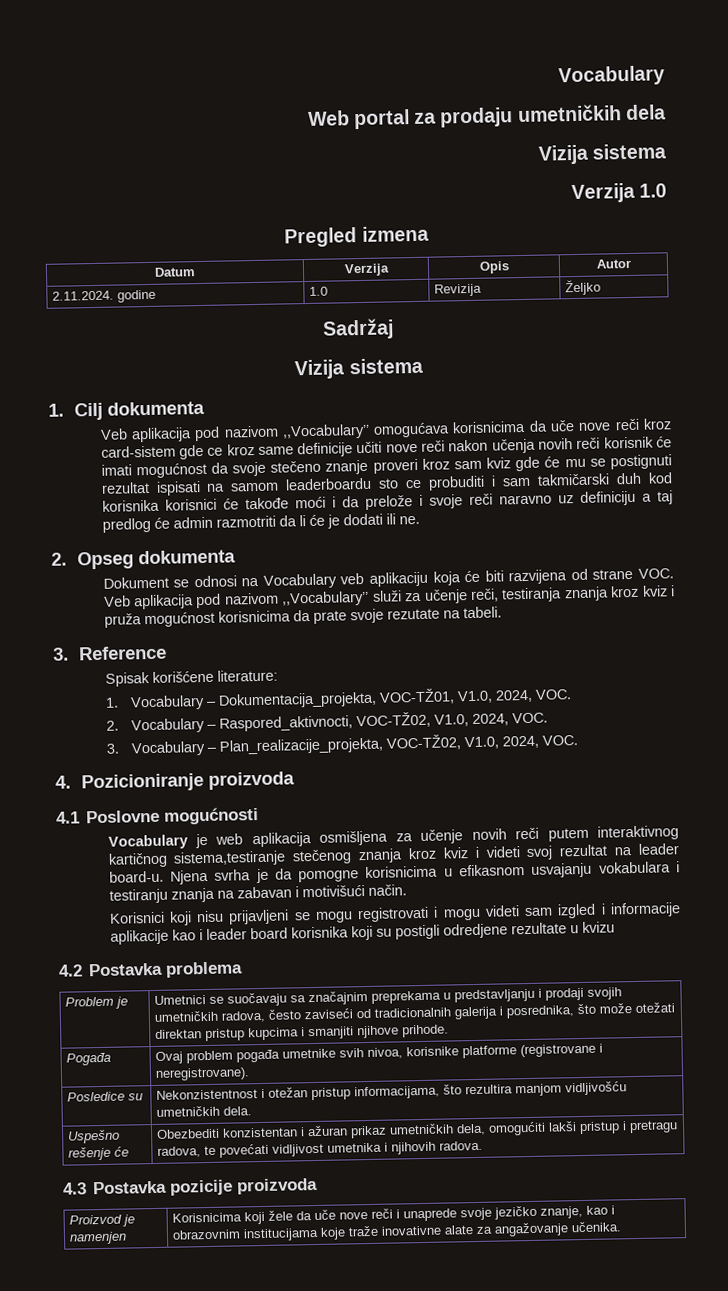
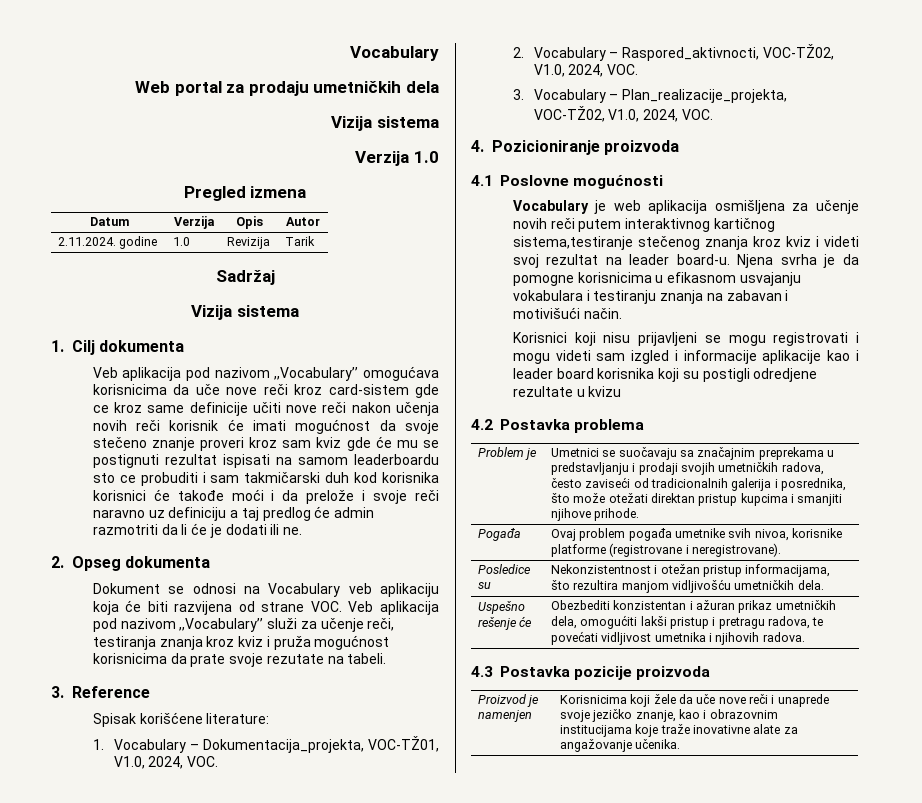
[565,279,602,296] Željko -> [284,236,315,246] Tarik

